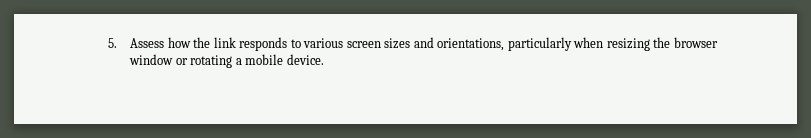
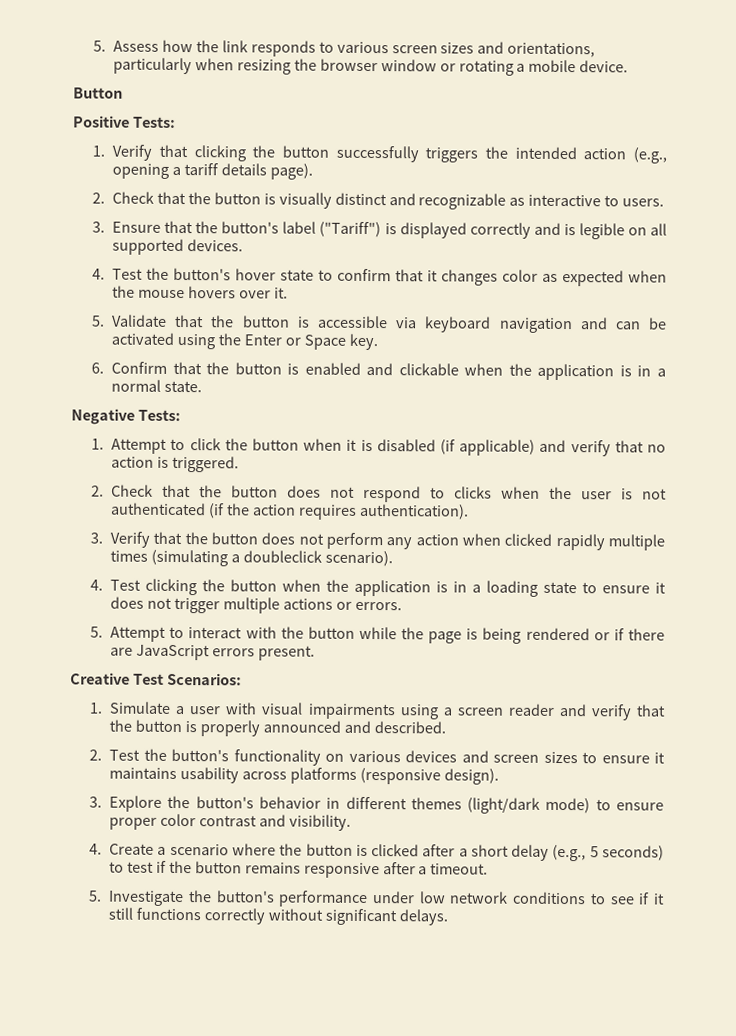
(324, 59) none -> [73,87,123,99] [73,115,176,128] [92,144,667,164] [112,163,313,180] [92,191,665,210] [92,220,667,240] [112,238,244,256] [92,267,668,287] [112,285,288,299] [91,314,667,334] [111,332,378,351] [91,361,667,381] [111,379,203,393] [71,408,181,425] [91,438,666,457] [111,455,239,473] [91,484,668,503] [111,502,469,520] [90,531,665,551] [110,549,393,567] [90,578,666,597] [110,596,402,614] [90,626,666,644] [110,644,315,661] [70,672,242,686] [89,701,666,721] [109,719,446,737] [89,748,665,766] [109,767,499,785] [89,795,664,814] [109,813,351,831] [89,843,665,862] [109,860,489,879] [88,890,666,908] [108,907,448,926] // Button // Positive Tests: // 1. Verify that clicking the button successfully triggers the intended action (e.g., opening a tariff details page). // 2. Check that the button is visually distinct and recognizable as interactive to users. // 3. Ensure that the button's label ("Tariff") is displayed correctly and is legible on all supported devices. // 4. Test the button's hover state to confirm that it changes color as expected when the mouse hovers over it. // 5. Validate that the button is accessible via keyboard navigation and can be activated using the Enter or Space key. // 6. Confirm that the button is enabled and clickable when the application is in a normal state. // Negative Tests: // 1. Attempt to click the button when it is disabled (if applicable) and verify that no action is triggered. // 2. Check that the button does not respond to clicks when the user is not authenticated (if the action requires authentication). // 3. Verify that the button does not perform any action when clicked rapidly multiple times (simulating a doubleclick scenario). // 4. Test clicking the button when the application is in a loading state to ensure it does not trigger multiple actions or errors. // 5. Attempt to interact with the button while the page is being rendered or if there are JavaScript errors present. // Creative Test Scenarios: // 1. Simulate a user with visual impairments using a screen reader and verify that the button is properly announced and described. // 2. Test the button's functionality on various devices and screen sizes to ensure it maintains usability across platforms (responsive design). // 3. Explore the button's behavior in different themes (light/dark mode) to ensure proper color contrast and visibility. // 4. Create a scenario where the button is clicked after a short delay (e.g., 5 seconds) to test if the button remains responsive after a timeout. // 5. Investigate the button's performance under low network conditions to see if it still functions correctly without significant delays.

